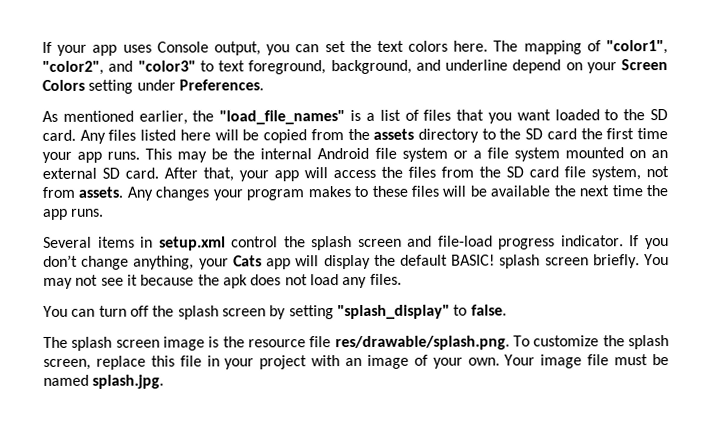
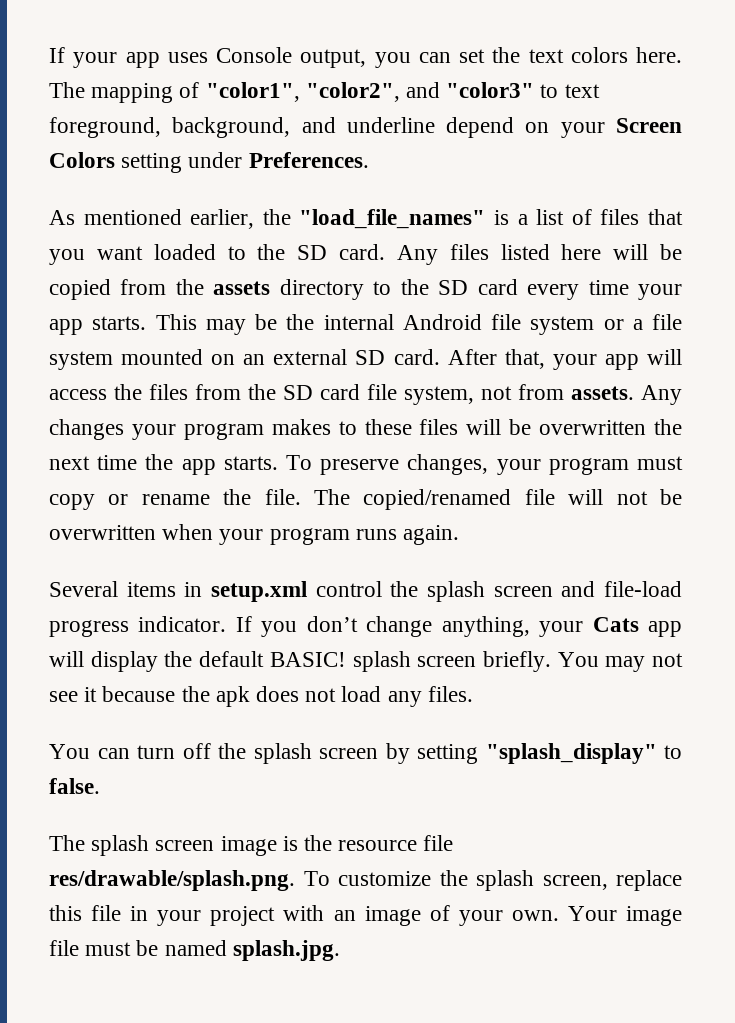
[580,128,635,140] the first -> [527,284,580,300] every
[107,151,141,160] runs. -> [92,316,147,330] starts.
[490,185,551,197] available -> [539,420,647,435] overwritten
[70,208,105,217] runs. -> [223,454,683,475] [49,489,682,510] [49,524,460,545] starts. To preserve changes, your program must copy or rename the file. The copied/renamed file will not be overwritten when your program runs again.

